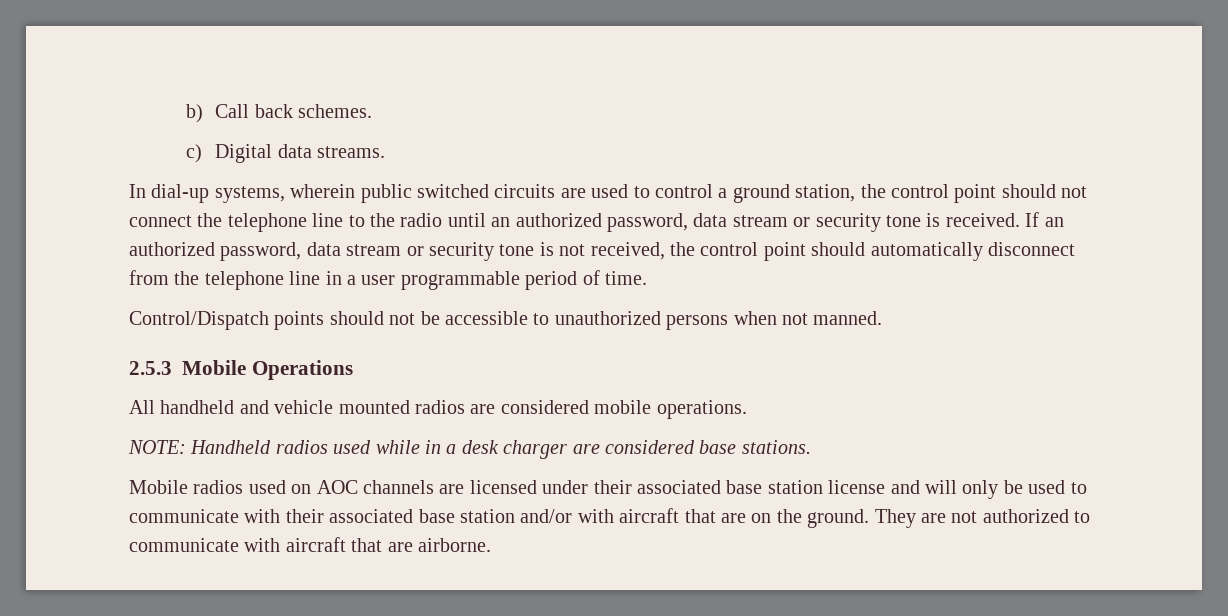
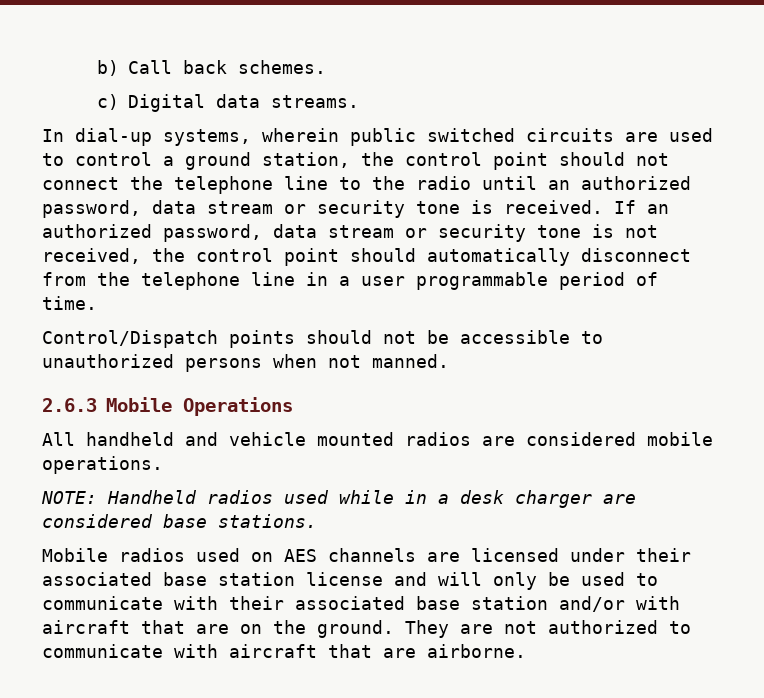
[129,361,172,375] 2.5.3 -> [42,398,97,412] 2.6.3
[316,480,358,494] AOC -> [284,549,317,562] AES

